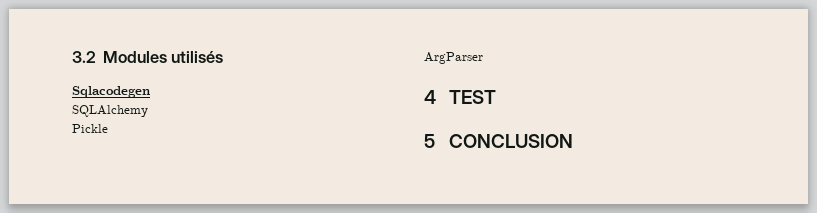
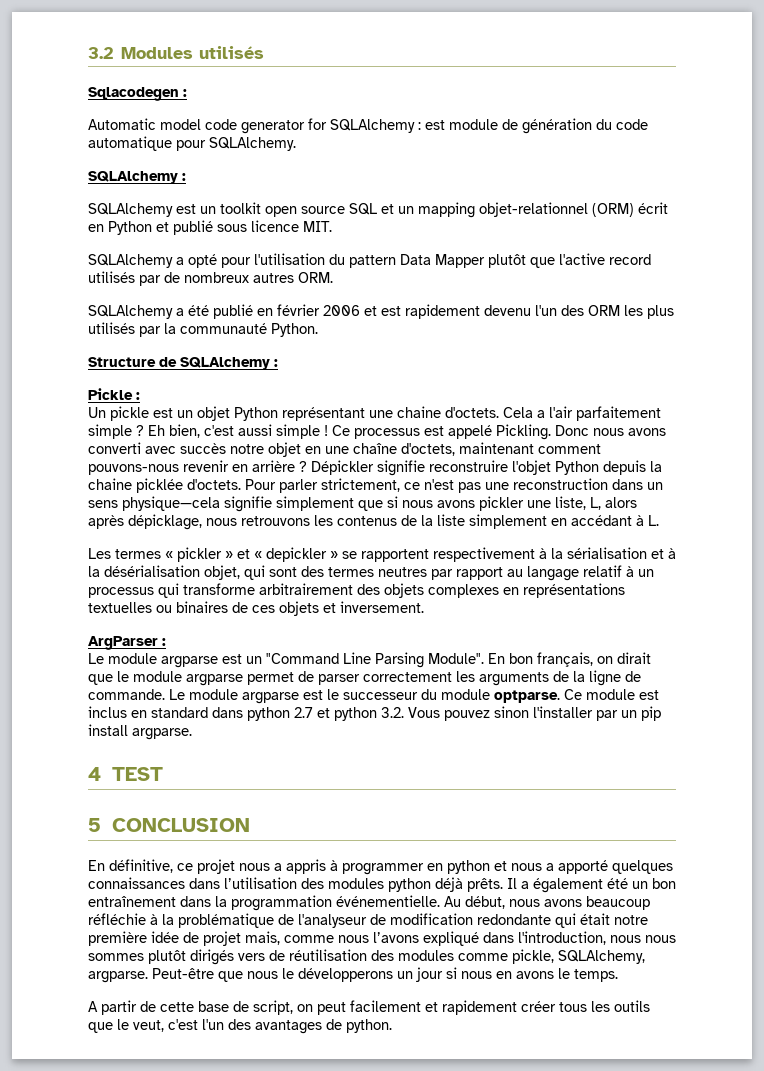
[72,105,148,117] [72,124,108,133] [424,52,483,64] [424,90,496,104] [424,134,573,148] // SQLAlchemy // Pickle // ArgParser // 4 TEST // 5 CONCLUSION -> [183,89,187,97] [88,118,648,134] [88,136,296,151] [88,171,186,184] [88,202,668,218] [88,220,332,235] [88,253,651,268] [88,271,333,286] [88,304,674,319] [88,322,318,337] [88,357,278,370] [88,388,140,400] [88,406,661,421] [88,424,666,440] [88,442,601,457] [88,460,662,476] [88,478,663,493] [88,496,637,512] [88,514,659,530] [88,547,676,562] [88,565,654,581] [88,583,625,598] [88,601,424,616] [88,636,166,650] [88,652,651,668] [88,670,641,686] [88,689,659,704] [88,706,661,721] [88,724,192,740] [88,767,163,781] [88,818,250,832] [88,859,673,875] [88,877,676,893] [88,895,650,911] [88,913,648,928] [88,931,676,946] [88,949,645,965] [88,967,618,983] [88,1000,650,1015] [88,1019,392,1034] : // Automatic model code generator for SQLAlchemy : est module de génération du code automatique pour SQLAlchemy. // SQLAlchemy : // SQLAlchemy est un toolkit open source SQL et un mapping objet-relationnel (ORM) écrit en Python et publié sous licence MIT. // SQLAlchemy a opté pour l'utilisation du pattern Data Mapper plutôt que l'active record utilisés par de nombreux autres ORM. // SQLAlchemy a été publié en février 2006 et est rapidement devenu l'un des ORM les plus utilisés par la communauté Python. // Structure de SQLAlchemy : // Pickle : // Un pickle est un objet Python représentant une chaine d'octets. Cela a l'air parfaitement simple ? Eh bien, c'est aussi simple ! Ce processus est appelé Pickling. Donc nous avons converti avec succès notre objet en une chaîne d'octets, maintenant comment pouvons-nous revenir en arrière ? Dépickler signifie reconstruire l'objet Python depuis la chaine picklée d'octets. Pour parler strictement, ce n'est pas une reconstruction dans un sens physique—cela signifie simplement que si nous avons pickler une liste, L, alors après dépicklage, nous retrouvons les contenus de la liste simplement en accédant à L. // Les termes « pickler » et « depickler » se rapportent respectivement à la sérialisation et à la désérialisation objet, qui sont des termes neutres par rapport au langage relatif à un processus qui transforme arbitrairement des objets complexes en représentations textuelles ou binaires de ces objets et inversement. // ArgParser : // Le module argparse est un "Command Line Parsing Module". En bon français, on dirait que le module argparse permet de parser correctement les arguments de la ligne de commande. Le module argparse est le successeur du module optparse. Ce module est inclus en standard dans python 2.7 et python 3.2. Vous pouvez sinon l'installer par un pip install argparse. // 4 TEST // 5 CONCLUSION // En définitive, ce projet nous a appris à programmer en python et nous a apporté quelques connaissances dans l’utilisation des modules python déjà prêts. Il a également été un bon entraînement dans la programmation événementielle. Au début, nous avons beaucoup réfléchie à la problématique de l'analyseur de modification redondante qui était notre première idée de projet mais, comme nous l’avons expliqué dans l'introduction, nous nous sommes plutôt dirigés vers de réutilisation des modules comme pickle, SQLAlchemy, argparse. Peut-être que nous le développerons un jour si nous en avons le temps. // A partir de cette base de script, on peut facilement et rapidement créer tous les outils que le veut, c'est l'un des avantages de python.

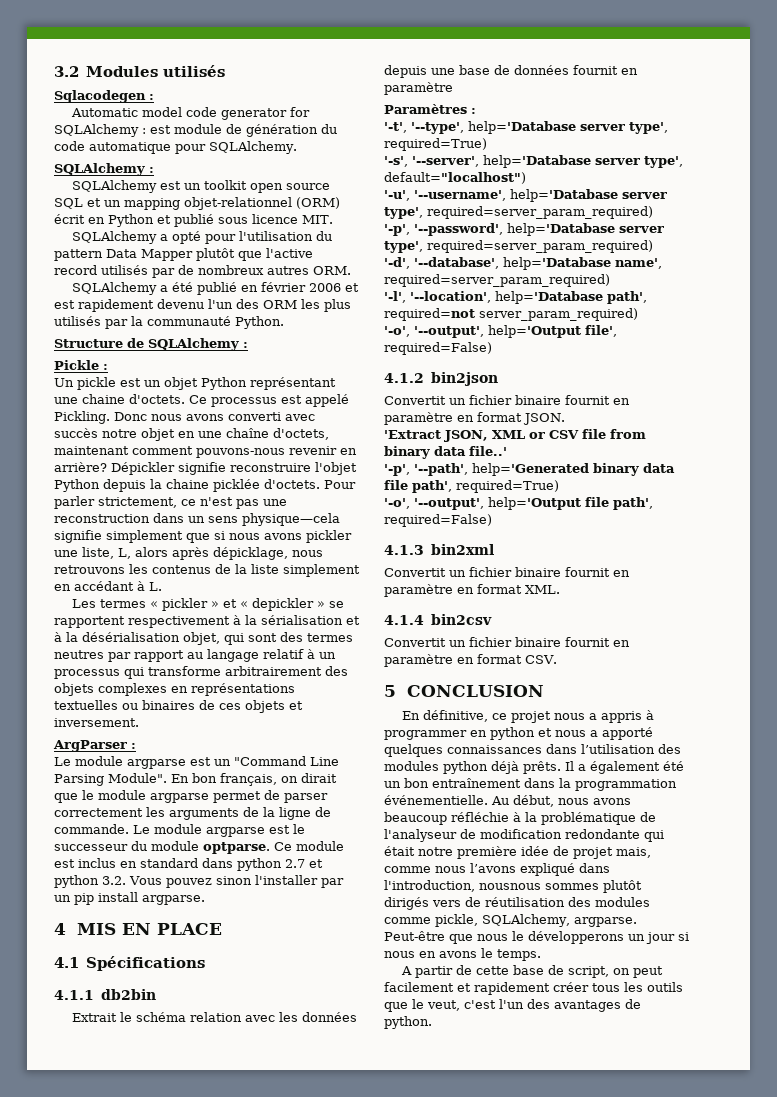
[503,406,661,421] [88,424,328,439] Cela a l'air parfaitement simple ? Eh bien, c'est aussi simple ! -> (185, 399) none
[252,460,307,472] arrière ? -> [54,462,107,472] arrière?
[111,767,163,781] TEST -> [77,923,223,935] [54,956,205,971] [54,989,156,1000] [72,1012,358,1022] [384,65,638,78] [384,82,453,95] [384,104,476,114] [384,121,668,134] [384,138,487,151] [384,155,683,168] [384,172,526,184] [384,189,667,202] [384,206,653,219] [384,223,664,236] [384,240,653,253] [384,257,662,270] [384,274,610,287] [384,291,647,304] [384,308,638,321] [384,325,617,338] [384,342,492,355] [384,372,498,386] [384,395,630,405] [384,412,565,425] [384,429,646,442] [384,446,507,459] [384,463,675,476] [384,480,559,493] [384,497,653,510] [384,514,492,527] [384,544,494,555] [384,567,630,577] [384,584,560,597] [384,614,492,625] [384,637,630,647] [384,654,557,667] MIS EN PLACE // 4.1 Spécifications // 4.1.1 db2bin // Extrait le schéma relation avec les données depuis une base de données fournit en paramètre // Paramètres : // '-t', '--type', help='Database server type', required=True) // '-s', '--server', help='Database server type', default="localhost") // '-u', '--username', help='Database server type', required=server_param_required) // '-p', '--password', help='Database server type', required=server_param_required) // '-d', '--database', help='Database name', required=server_param_required) // '-l', '--location', help='Database path', required=not server_param_required) // '-o', '--output', help='Output file', required=False) // 4.1.2 bin2json // Convertit un fichier binaire fournit en paramètre en format JSON. // 'Extract JSON, XML or CSV file from binary data file..' // '-p', '--path', help='Generated binary data file path', required=True) // '-o', '--output', help='Output file path', required=False) // 4.1.3 bin2xml // Convertit un fichier binaire fournit en paramètre en format XML. // 4.1.4 bin2csv // Convertit un fichier binaire fournit en paramètre en format CSV.
[610,935,676,943] nous nous -> [479,883,541,890] nousnous

